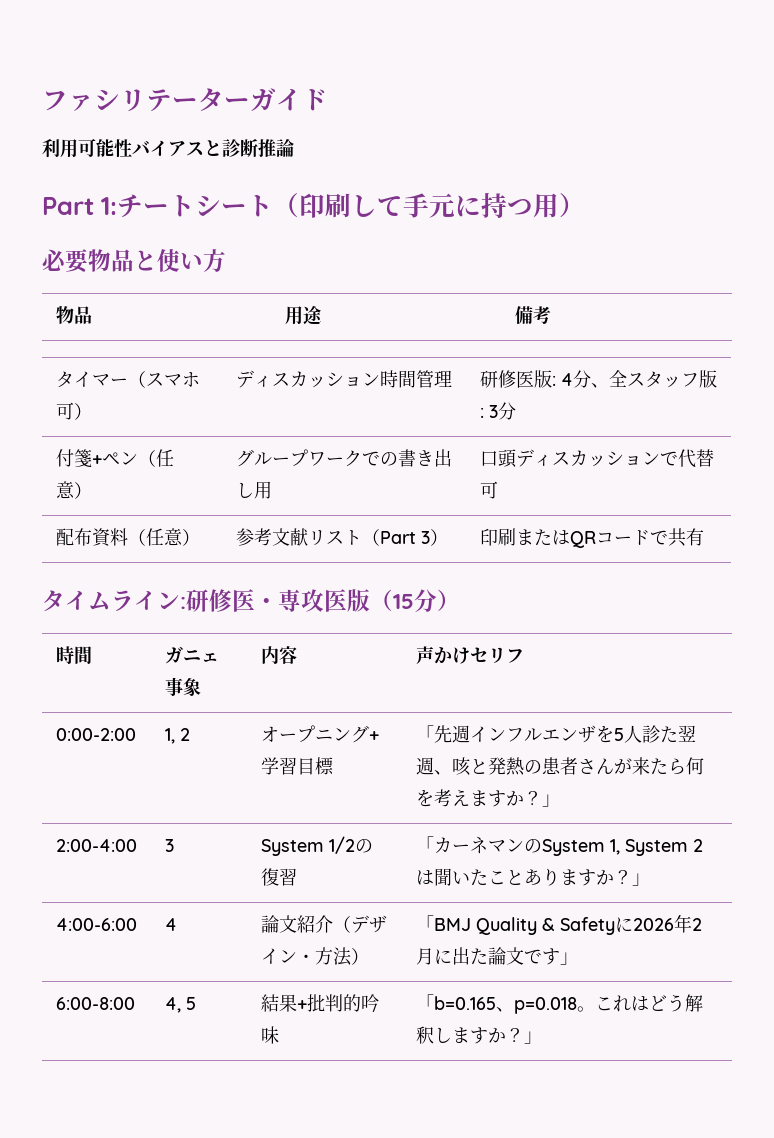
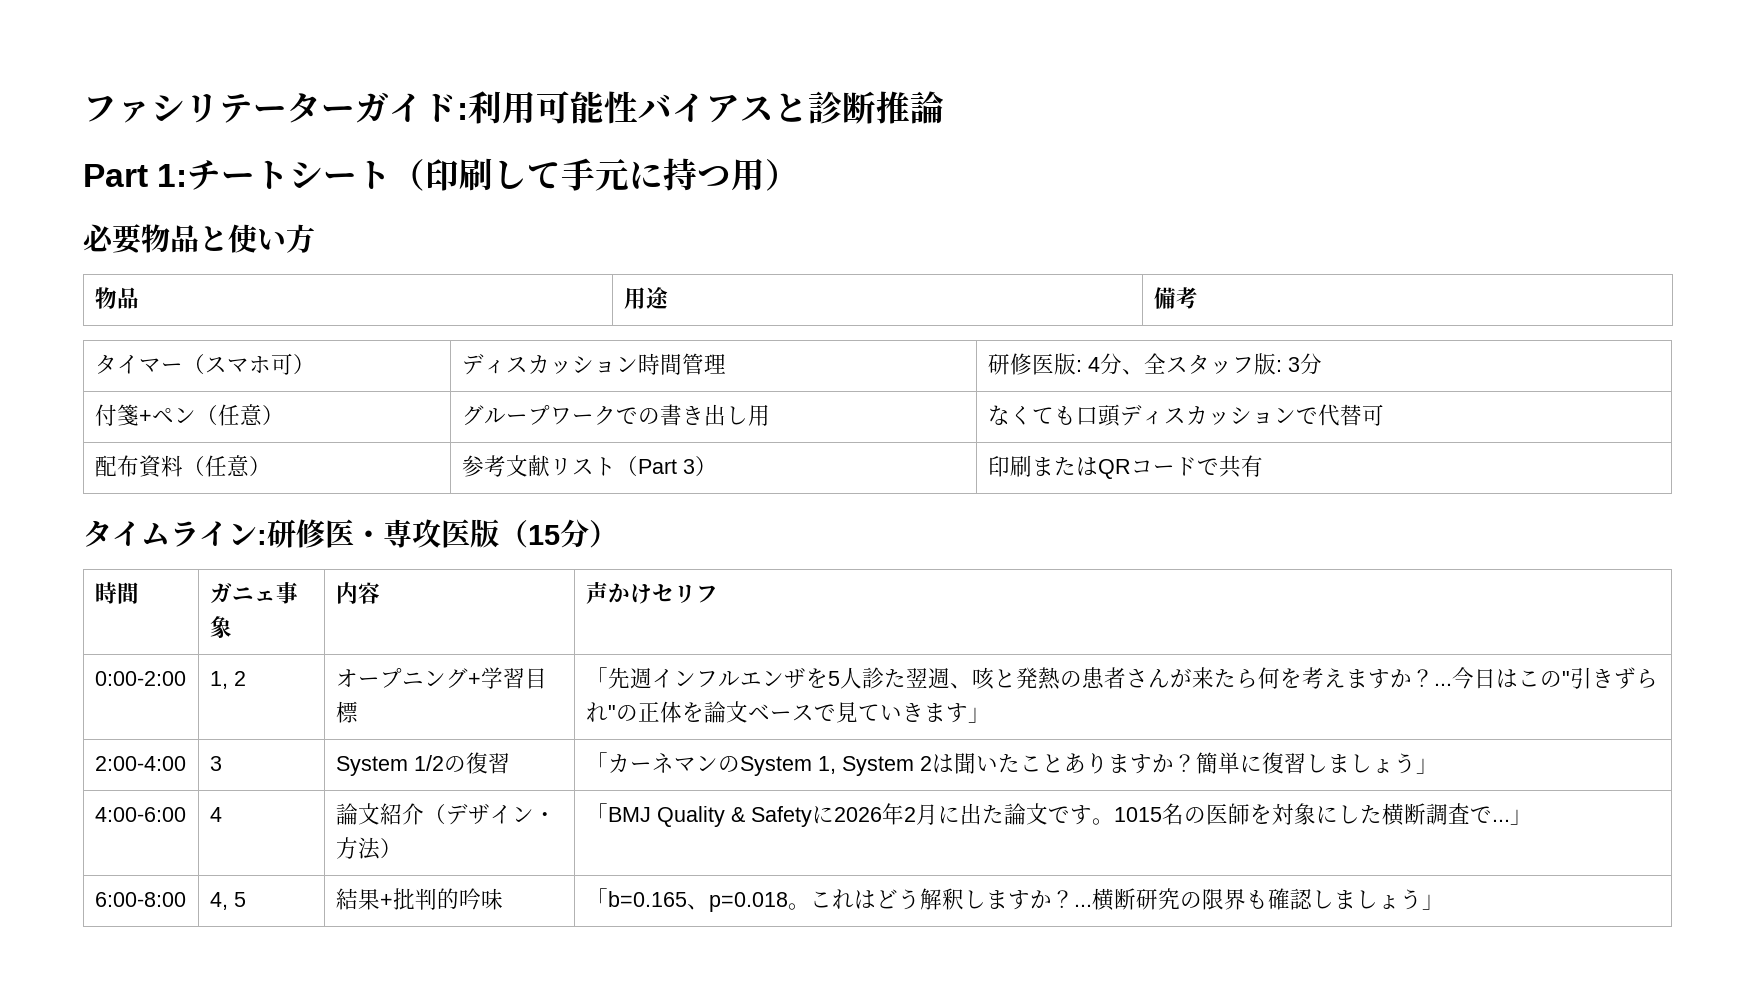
(328, 100) // -> [457,103,468,120] :
(272, 490) none -> [987,405,1076,425] なくても
(542, 798) none -> [1433,667,1658,689] [585,701,968,723] ...今日はこの"引きずられ"の正体を論文ベースで見ていきます
(632, 877) none -> [1195,752,1416,774] 簡単に復習しましょう
(560, 956) none -> [1091,803,1510,826] 。1015名の医師を対象にした横断調査で...
(524, 1035) none -> [1073,888,1422,911] ...横断研究の限界も確認しましょう

